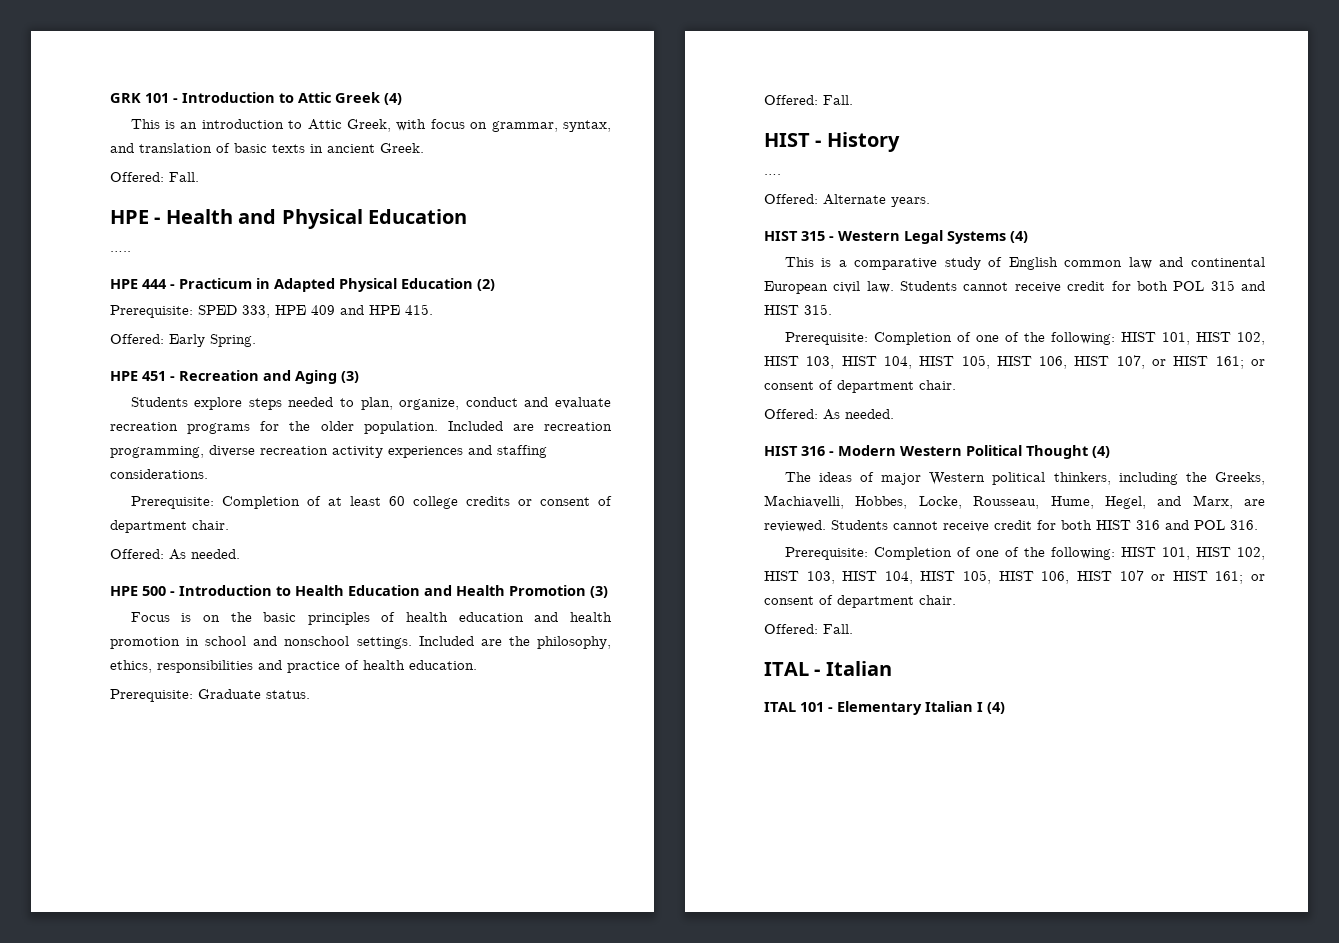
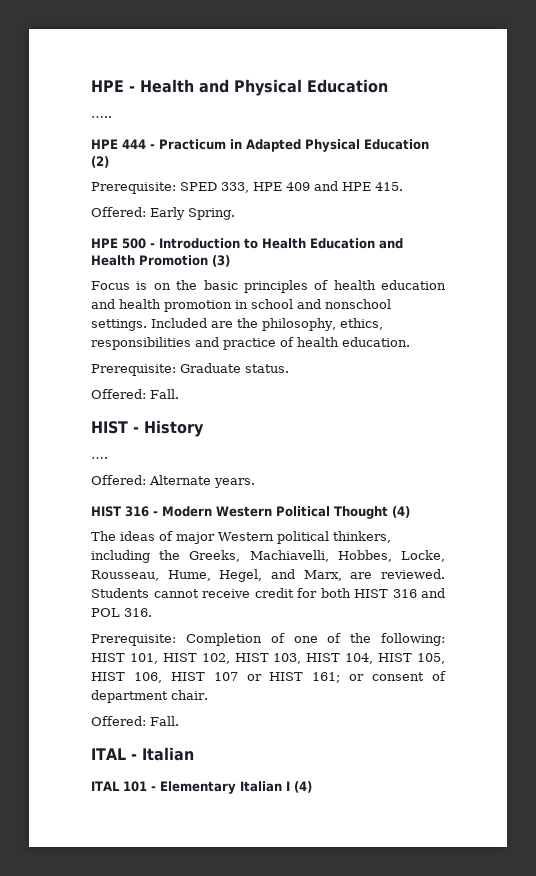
[110,92,402,105] [130,119,611,132] [110,143,424,153] [110,172,199,182] GRK 101 - Introduction to Attic Greek (4) // This is an introduction to Attic Greek, with focus on grammar, syntax, and translation of basic texts in ancient Greek. // Offered: Fall. // -> (91, 86) none
[110,370,359,384] [130,397,611,410] [110,421,612,434] [110,445,547,458] [110,469,208,479] [130,496,612,509] [110,520,229,533] [110,549,240,560] // HPE 451 - Recreation and Aging (3) // Students explore steps needed to plan, organize, conduct and evaluate recreation programs for the older population. Included are recreation programming, diverse recreation activity experiences and staffing considerations. // Prerequisite: Completion of at least 60 college credits or consent of department chair. // Offered: As needed. -> (235, 214) none
[764,230,1028,244] [784,257,1265,270] [764,280,1265,294] [764,304,832,315] [784,332,1265,345] [764,355,1265,369] [764,380,956,393] [764,409,894,420] // HIST 315 - Western Legal Systems (4) // This is a comparative study of English common law and continental European civil law. Students cannot receive credit for both POL 315 and HIST 315. // Prerequisite: Completion of one of the following: HIST 101, HIST 102, HIST 103, HIST 104, HIST 105, HIST 106, HIST 107, or HIST 161; or consent of department chair. // Offered: As needed. -> (255, 483) none

